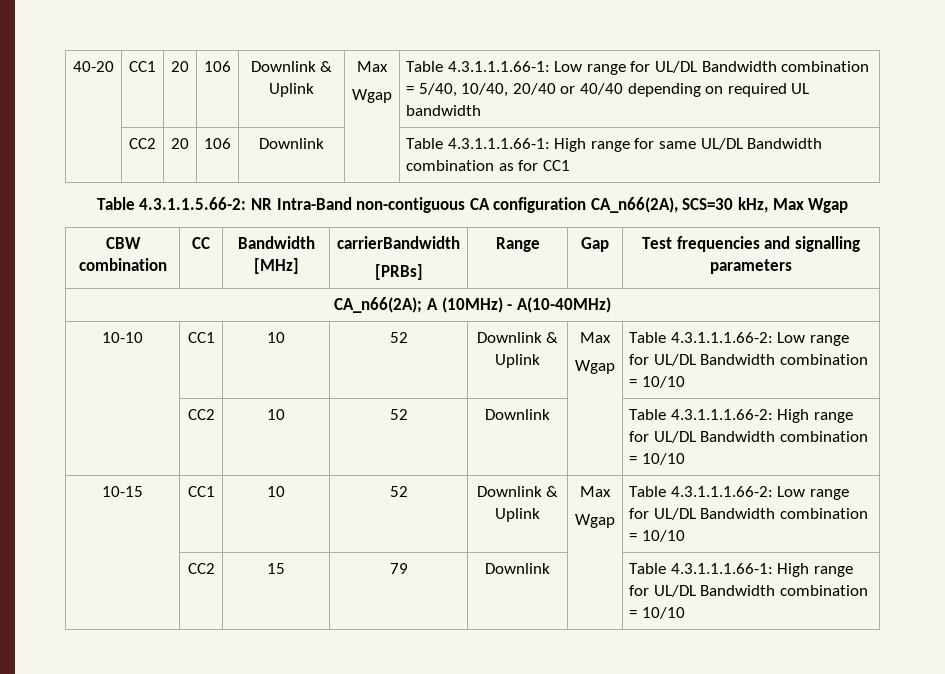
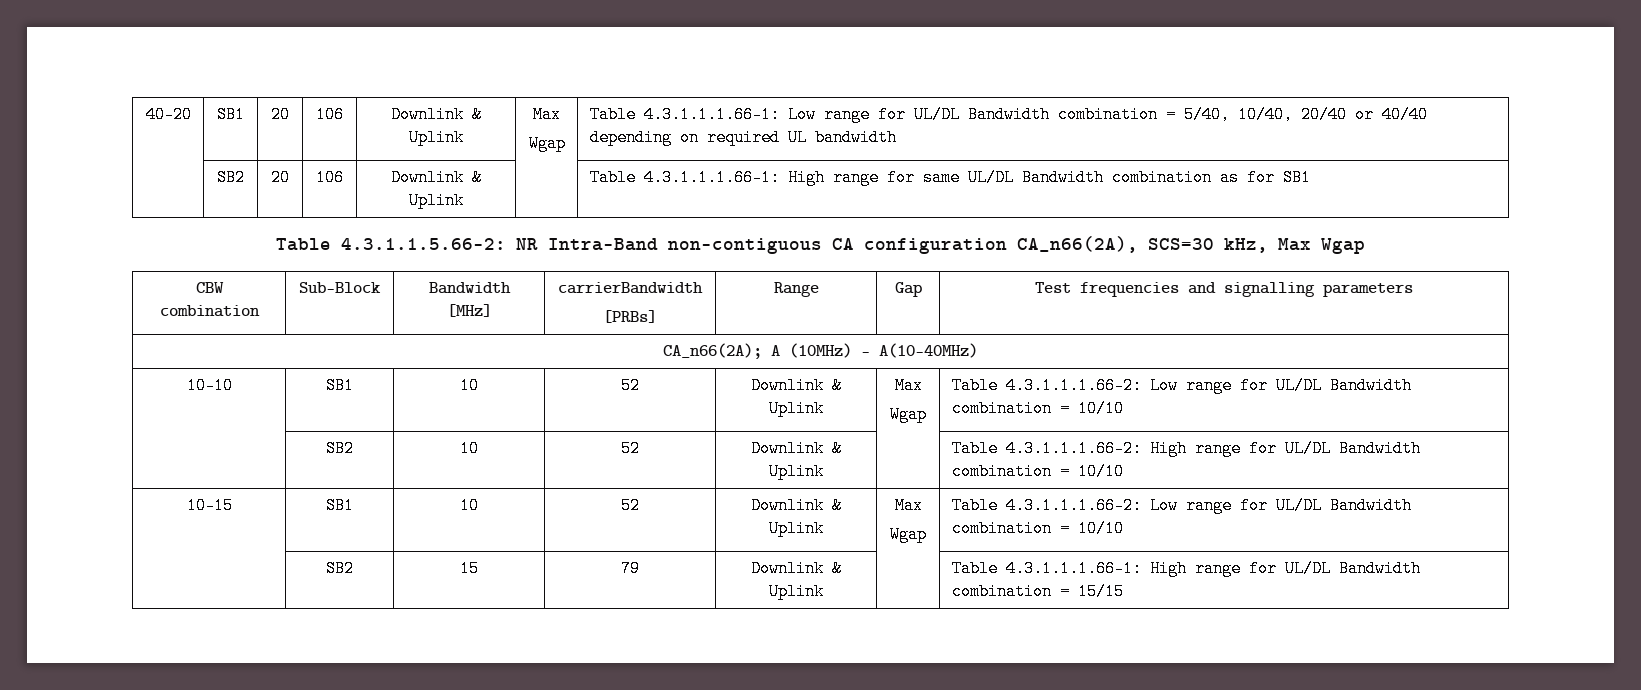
[129,61,156,72] CC1 -> [217,106,245,123] SB1
[129,138,156,149] [171,138,189,149] [204,138,231,149] [259,138,324,149] CC2 | 20 | 106 | Downlink -> [217,169,245,186] [271,169,290,186] [316,169,344,186] [391,169,482,186] [409,192,464,209] SB2 | 20 | 106 | Downlink & Uplink
[542,160,570,171] CC1 -> [1282,169,1311,186] SB1
[192,237,210,249] CC -> [299,282,381,293] Sub-Block
[187,332,215,343] CC1 -> [326,377,354,394] SB1
[187,409,215,420] [267,409,285,420] [389,409,408,420] [484,409,550,420] CC2 | 10 | 52 | Downlink -> [326,440,354,457] [460,440,479,457] [621,440,640,457] [751,440,842,457] [769,463,824,480] SB2 | 10 | 52 | Downlink & Uplink
[187,486,215,497] CC1 -> [326,497,354,514] SB1
[187,563,215,574] CC2 -> [326,560,354,577] SB2
(550, 568) none -> [832,560,842,577] [769,583,824,600] & Uplink
[641,607,685,619] 10/10 -> [1077,583,1124,600] 15/15

